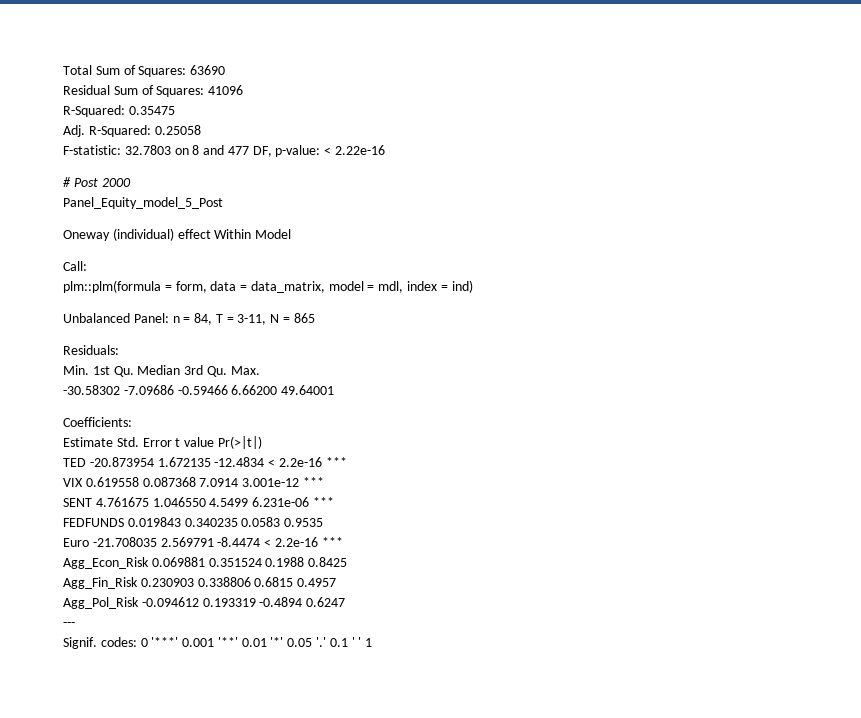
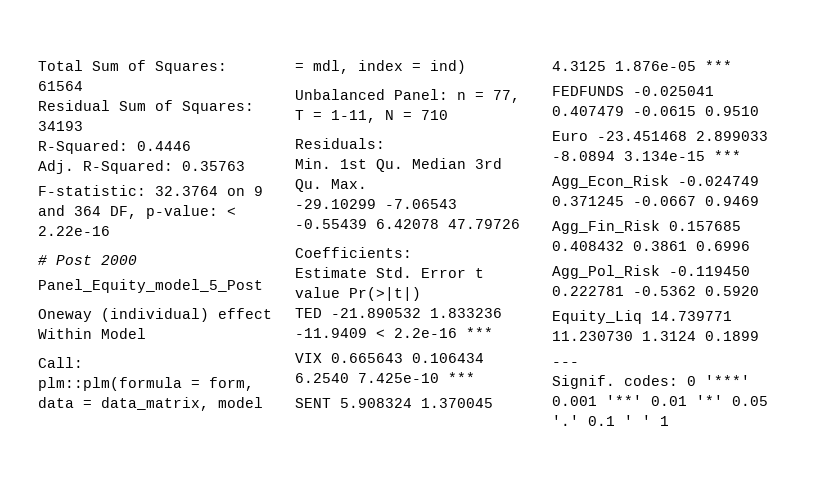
[190,65,226,75] 63690 -> [38,81,83,91] 61564
[208,85,244,95] [63,105,175,117] 41096 // R-Squared: 0.35475 -> [38,121,83,131] [38,140,191,154] 34193 // R-Squared: 0.4446
[154,125,201,135] 0.25058 -> [182,161,245,171] 0.35763
[124,145,249,155] 32.7803 on 8 and 477 -> [155,186,263,196] [38,205,101,216] 32.3764 on 9 and 364
[194,313,213,325] 84, -> [493,90,520,103] 77,
[237,314,267,325] 3-11, -> [331,110,376,123] 1-11,
[293,313,315,323] 865 -> [421,110,448,120] 710
[63,385,335,395] -30.58302 -7.09686 -0.59466 6.66200 49.64001 -> [295,199,457,209] [295,219,520,229] -29.10299 -7.06543 -0.55439 6.42078 47.79726
[89,457,265,467] -20.873954 1.672135 -12.4834 -> [331,308,502,318] [295,328,367,338] -21.890532 1.833236 -11.9409
[85,477,324,487] [63,497,334,507] [63,517,324,527] [63,537,343,547] [63,557,348,569] [63,577,337,589] [63,597,346,609] 0.619558 0.087368 7.0914 3.001e-12 *** // SENT 4.761675 1.046550 4.5499 6.231e-06 *** // FEDFUNDS 0.019843 0.340235 0.0583 0.9535 // Euro -21.708035 2.569791 -8.4474 < 2.2e-16 *** // Agg_Econ_Risk 0.069881 0.351524 0.1988 0.8425 // Agg_Fin_Risk 0.230903 0.338806 0.6815 0.4957 // Agg_Pol_Risk -0.094612 0.193319 -0.4894 0.6247 -> [331,353,484,363] [295,372,475,383] [295,398,493,408] [552,60,732,71] [552,86,714,96] [552,106,759,116] [552,131,768,141] [552,150,741,161] [552,175,759,189] [552,196,759,206] [552,220,741,234] [552,241,750,251] [552,265,750,279] [552,286,759,296] [552,310,732,324] [552,331,759,341] 0.665643 0.106434 6.2540 7.425e-10 *** // SENT 5.908324 1.370045 4.3125 1.876e-05 *** // FEDFUNDS -0.025041 0.407479 -0.0615 0.9510 // Euro -23.451468 2.899033 -8.0894 3.134e-15 *** // Agg_Econ_Risk -0.024749 0.371245 -0.0667 0.9469 // Agg_Fin_Risk 0.157685 0.408432 0.3861 0.6996 // Agg_Pol_Risk -0.119450 0.222781 -0.5362 0.5920 // Equity_Liq 14.739771 11.230730 1.3124 0.1899

